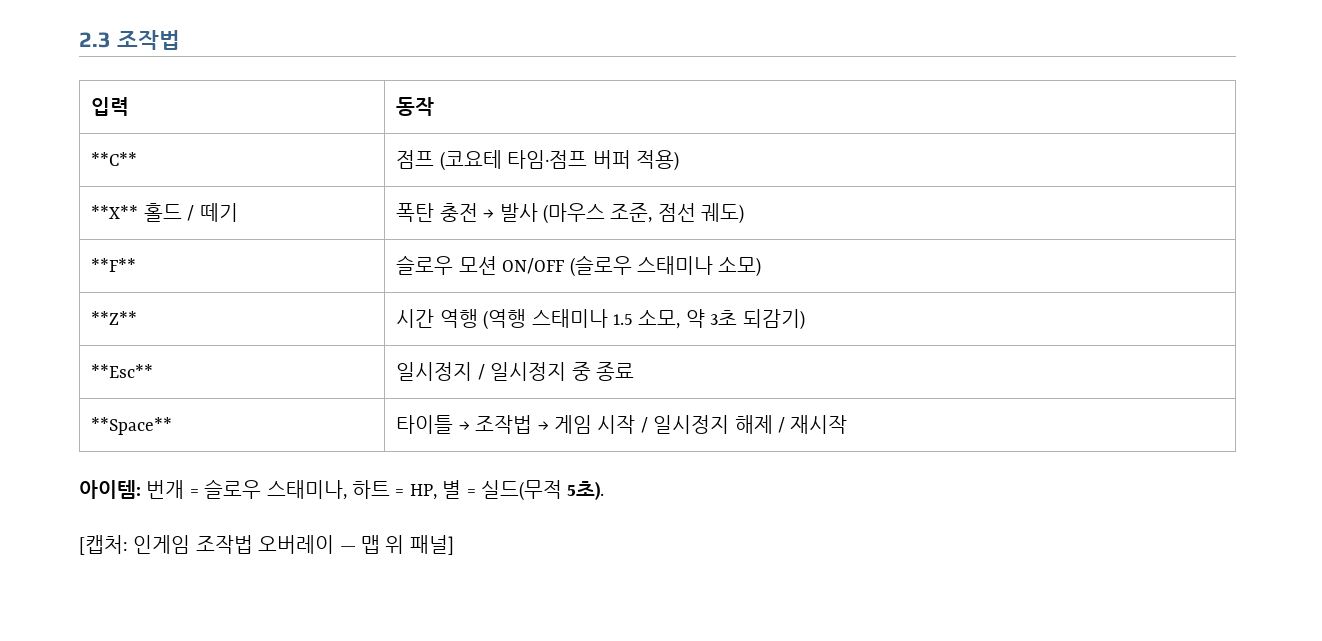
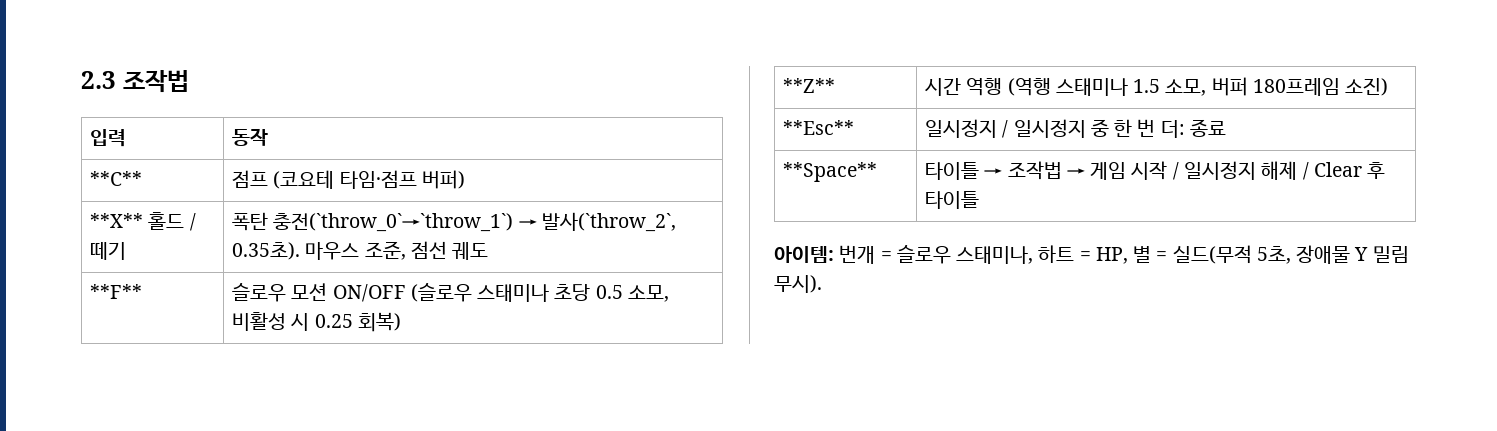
[592,150,679,171] 버퍼 적용) -> [421,170,465,189] 버퍼)
[439,203,605,224] 충전 → 발사 (마우스 -> [273,212,676,232] [232,242,360,260] 충전(`throw_0`→`throw_1`) → 발사(`throw_2`, 0.35초). 마우스
[701,203,745,224] 궤도) -> [452,242,489,260] 궤도
[718,257,762,277] 소모) -> [554,284,670,302] [232,312,401,332] 초당 0.5 소모, 비활성 시 0.25 회복)
[685,309,805,330] 약 3초 되감기) -> [1211,77,1389,96] 버퍼 180프레임 소진)
(591, 371) none -> [1114,119,1185,138] 한 번 더:
[790,415,848,434] 재시작 -> [1313,162,1386,179] [925,191,980,209] Clear 후 타이틀
[567,481,605,500] [79,535,454,555] 5초). // [캡처: 인게임 조작법 오버레이 — 맵 위 패널] -> [1256,245,1409,264] [774,275,822,293] 5초, 장애물 Y 밀림 무시).

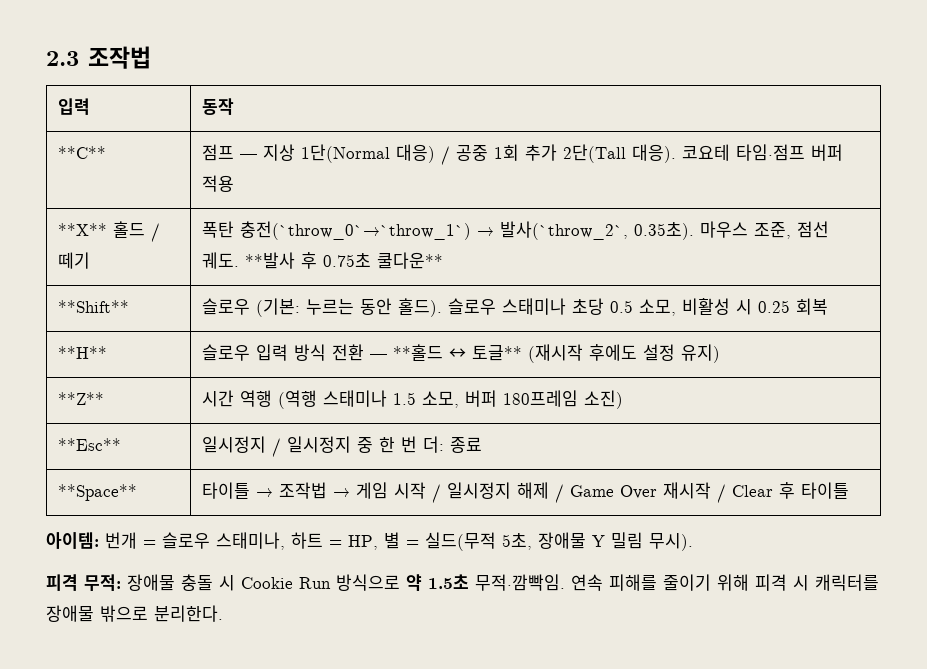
[273,170,465,189] (코요테 타임·점프 버퍼) -> [239,144,843,165] [201,175,234,192] — 지상 1단(Normal 대응) / 공중 1회 추가 2단(Tall 대응). 코요테 타임·점프 버퍼 적용
[452,242,489,260] [90,284,143,299] [232,283,472,302] 궤도 // **F** | 슬로우 모션 ON/OFF (슬로우 -> [201,252,443,269] [57,300,129,313] [201,298,496,317] 궤도. **발사 후 0.75초 쿨다운** // **Shift** | 슬로우 (기본: 누르는 동안 홀드). 슬로우
[357,312,401,332] 회복) -> [795,298,828,315] [57,346,107,359] [201,344,720,363] 회복 // **H** | 슬로우 입력 방식 전환 — **홀드 ↔ 토글** (재시작 후에도 설정 유지)
(1309, 171) none -> [569,482,726,503] Game Over 재시작 /
(822, 284) none -> [46,574,879,591] [46,605,223,622] // 피격 무적: 장애물 충돌 시 Cookie Run 방식으로 약 1.5초 무적·깜빡임. 연속 피해를 줄이기 위해 피격 시 캐릭터를 장애물 밖으로 분리한다.

